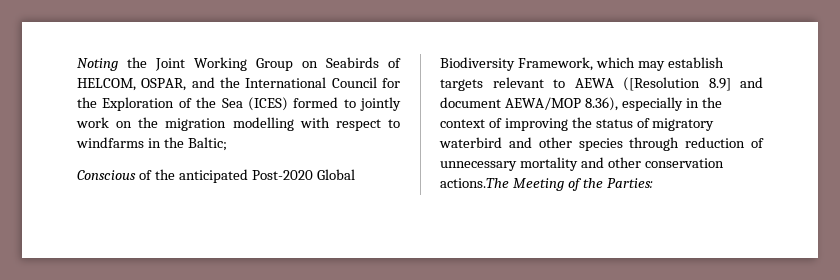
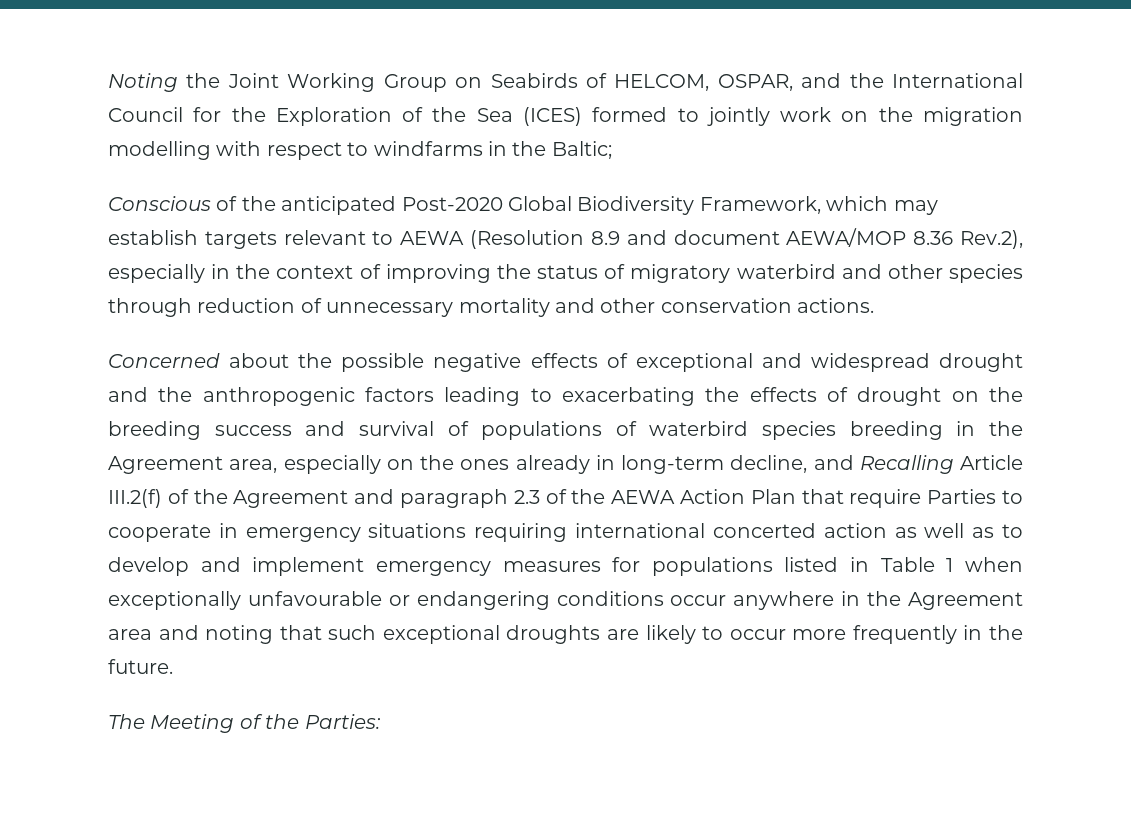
[623,77,731,91] ([Resolution 8.9] -> [470,230,620,249] (Resolution 8.9
[584,97,618,111] 8.36), -> [913,230,1023,249] 8.36 Rev.2),
[440,178,509,188] actions.The -> [797,298,875,313] [108,353,1024,372] [108,387,1024,406] [108,421,1023,440] [108,455,1023,474] [108,489,1023,508] [108,523,1024,542] [108,557,1023,576] [108,591,1024,610] [108,625,1023,644] [108,659,173,674] [108,714,145,729] actions. // Concerned about the possible negative effects of exceptional and widespread drought and the anthropogenic factors leading to exacerbating the effects of drought on the breeding success and survival of populations of waterbird species breeding in the Agreement area, especially on the ones already in long-term decline, and Recalling Article III.2(f) of the Agreement and paragraph 2.3 of the AEWA Action Plan that require Parties to cooperate in emergency situations requiring international concerted action as well as to develop and implement emergency measures for populations listed in Table 1 when exceptionally unfavourable or endangering conditions occur anywhere in the Agreement area and noting that such exceptional droughts are likely to occur more frequently in the future. // The

